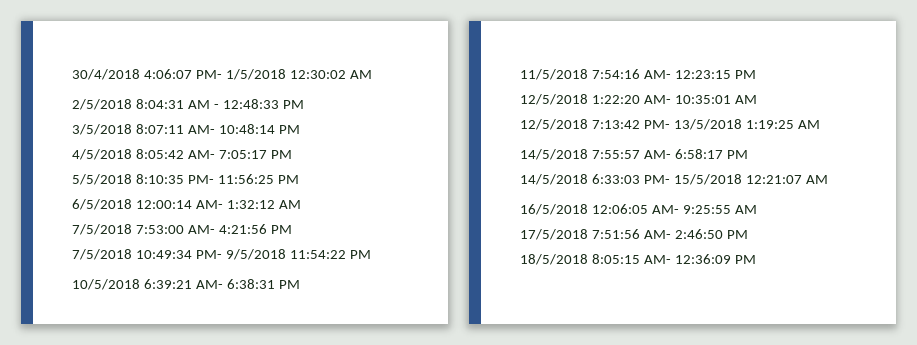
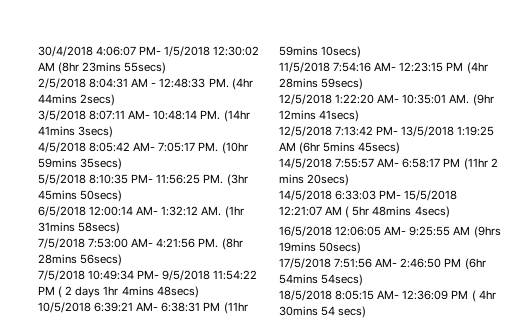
(372, 74) none -> [58,62,167,74] (8hr 23mins 55secs)
[282,100,304,109] PM -> [208,78,253,90] [38,94,116,106] PM. (4hr 44mins 2secs)
[278,125,300,134] PM -> [200,110,250,122] [38,126,114,138] PM. (14hr 41mins 3secs)
[270,150,292,159] PM -> [198,142,248,154] [38,158,123,170] PM. (10hr 59mins 35secs)
[277,175,299,184] PM -> [203,174,248,186] [38,190,123,202] PM. (3hr 45mins 50secs)
[278,200,301,209] AM -> [201,206,244,218] [38,222,121,234] AM. (1hr 31mins 58secs)
[270,225,292,234] PM -> [198,238,243,250] [38,254,123,266] PM. (8hr 28mins 56secs)
(371, 254) none -> [58,286,199,298] ( 2 days 1hr 4mins 48secs)
(300, 284) none -> [223,302,248,314] [279,46,362,58] (11hr 59mins 10secs)
(756, 74) none -> [466,62,488,74] [279,78,364,90] (4hr 28mins 59secs)
[734,95,757,104] AM -> [449,94,494,106] [279,110,360,122] AM. (9hr 12mins 41secs)
(820, 124) none -> [299,142,401,154] (6hr 5mins 45secs)
(748, 154) none -> [463,158,498,170] [279,174,350,186] (11hr 2 mins 20secs)
(828, 179) none -> [345,206,450,218] ( 5hr 48mins 4secs)
(757, 209) none -> [473,226,501,238] [279,242,362,254] (9hrs 19mins 50secs)
(748, 234) none -> [464,258,486,270] [279,274,364,286] (6hr 54mins 54secs)
(756, 259) none -> [471,290,496,302] [279,306,367,318] ( 4hr 30mins 54 secs)

